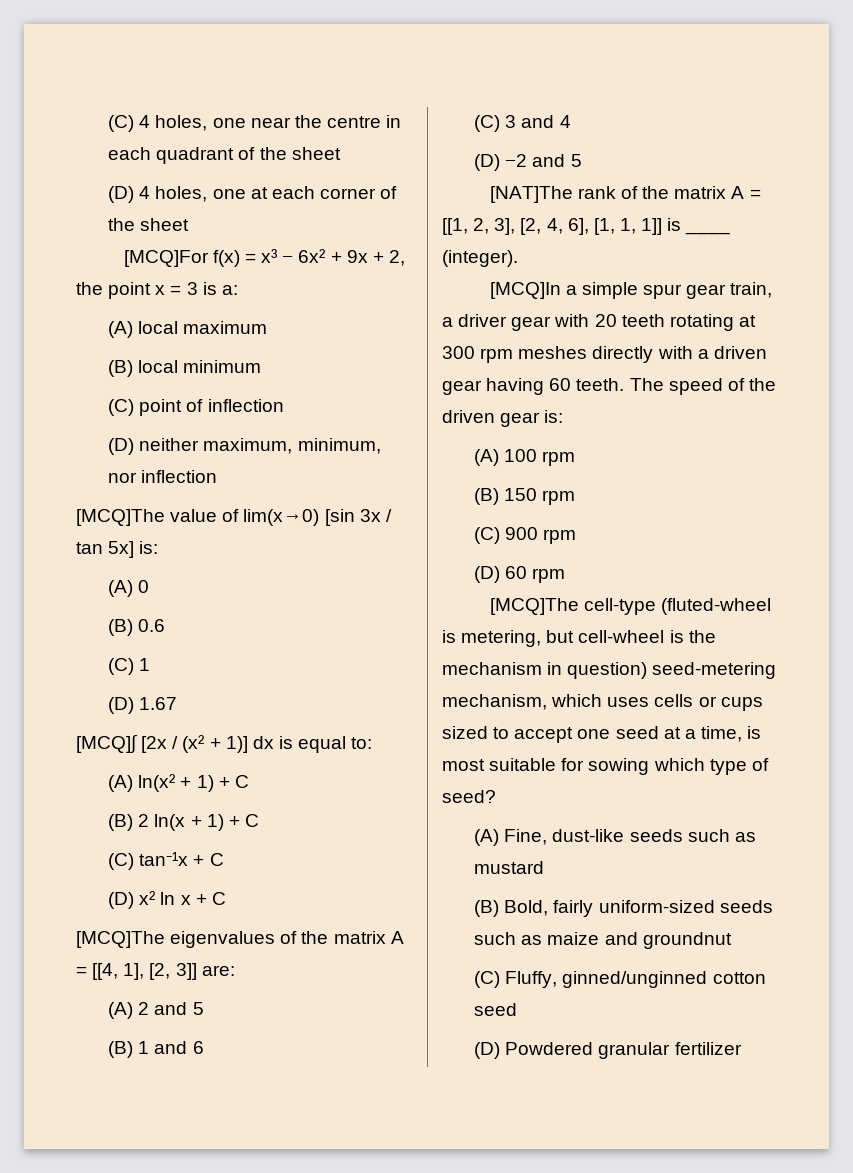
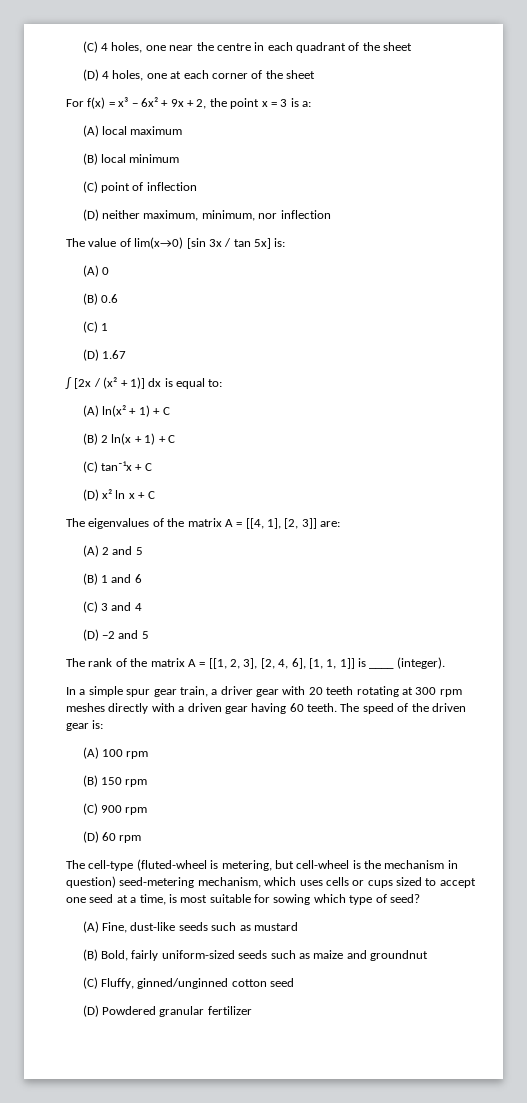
[123,250,209,267] [MCQ]For -> [66,99,84,107] For
[76,509,165,526] [MCQ]The -> [66,238,85,247] The
[76,735,138,753] [MCQ]∫ -> [65,377,72,389] ∫
[76,931,165,948] [MCQ]The -> [66,518,85,527] The
[489,186,573,203] [NAT]The -> [66,658,85,667] The
[489,282,561,299] [MCQ]In -> [66,687,76,695] In
[489,598,579,615] [MCQ]The -> [66,860,85,869] The

